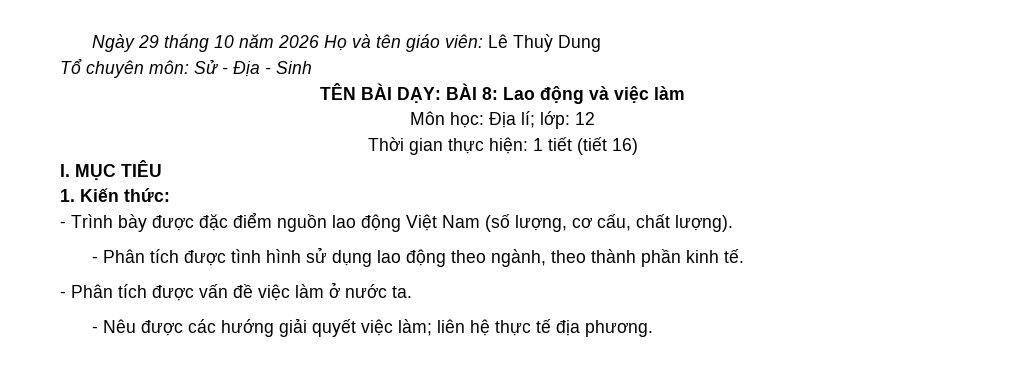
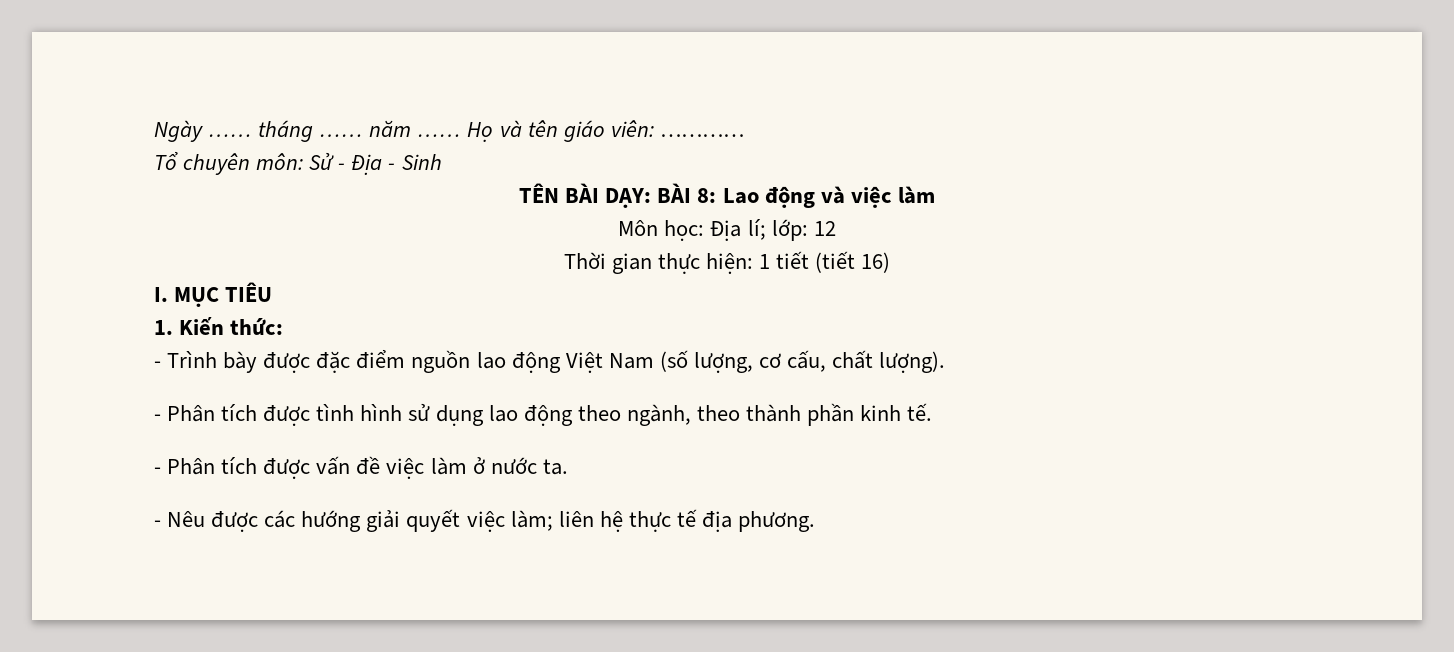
[138,34,320,52] 29 tháng 10 năm 2026 -> [208,120,462,142] …… tháng …… năm ……
[488,34,602,52] Lê Thuỳ Dung -> [659,134,744,137] …………

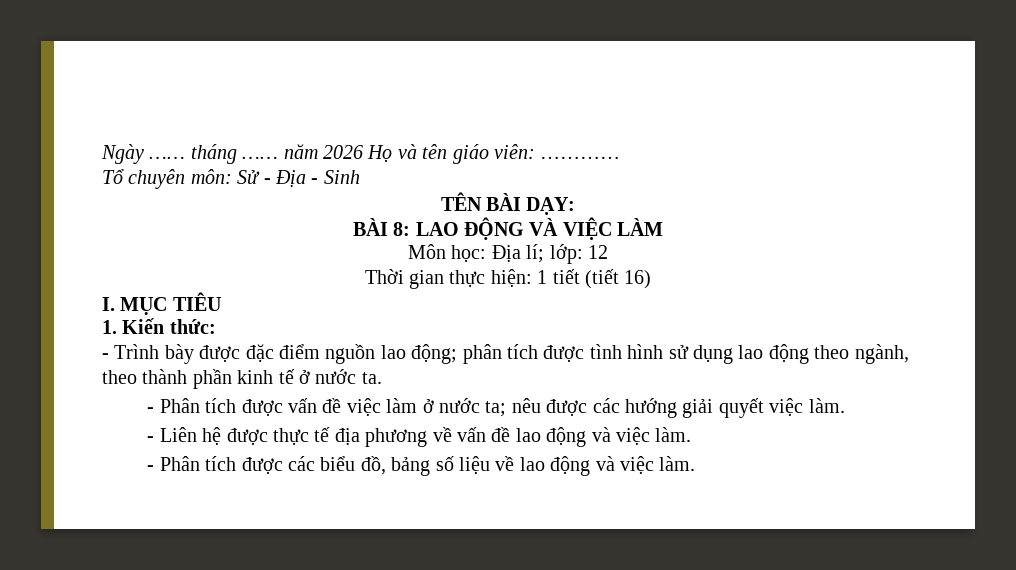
[417,134,462,137] …… -> [323,145,363,159] 2026
(652, 198) none -> (576, 206) //
[722,186,935,208] Lao động và việc làm -> [415,217,664,240] LAO ĐỘNG VÀ VIỆC LÀM
[511,350,946,373] [154,405,216,422] động Việt Nam (số lượng, cơ cấu, chất lượng). // - Phân -> [411,344,502,364] động; phân
[907,403,933,421] tế. -> [278,369,382,384] tế ở nước ta.
[542,459,568,475] [154,511,206,527] ta. // - Nêu -> [485,398,541,417] ta; nêu
[510,509,816,532] làm; liên hệ thực tế địa phương. -> [808,398,845,413] [147,427,692,447] [147,456,696,476] làm. // - Liên hệ được thực tế địa phương về vấn đề lao động và việc làm. // - Phân tích được các biểu đồ, bảng số liệu về lao động và việc làm.

